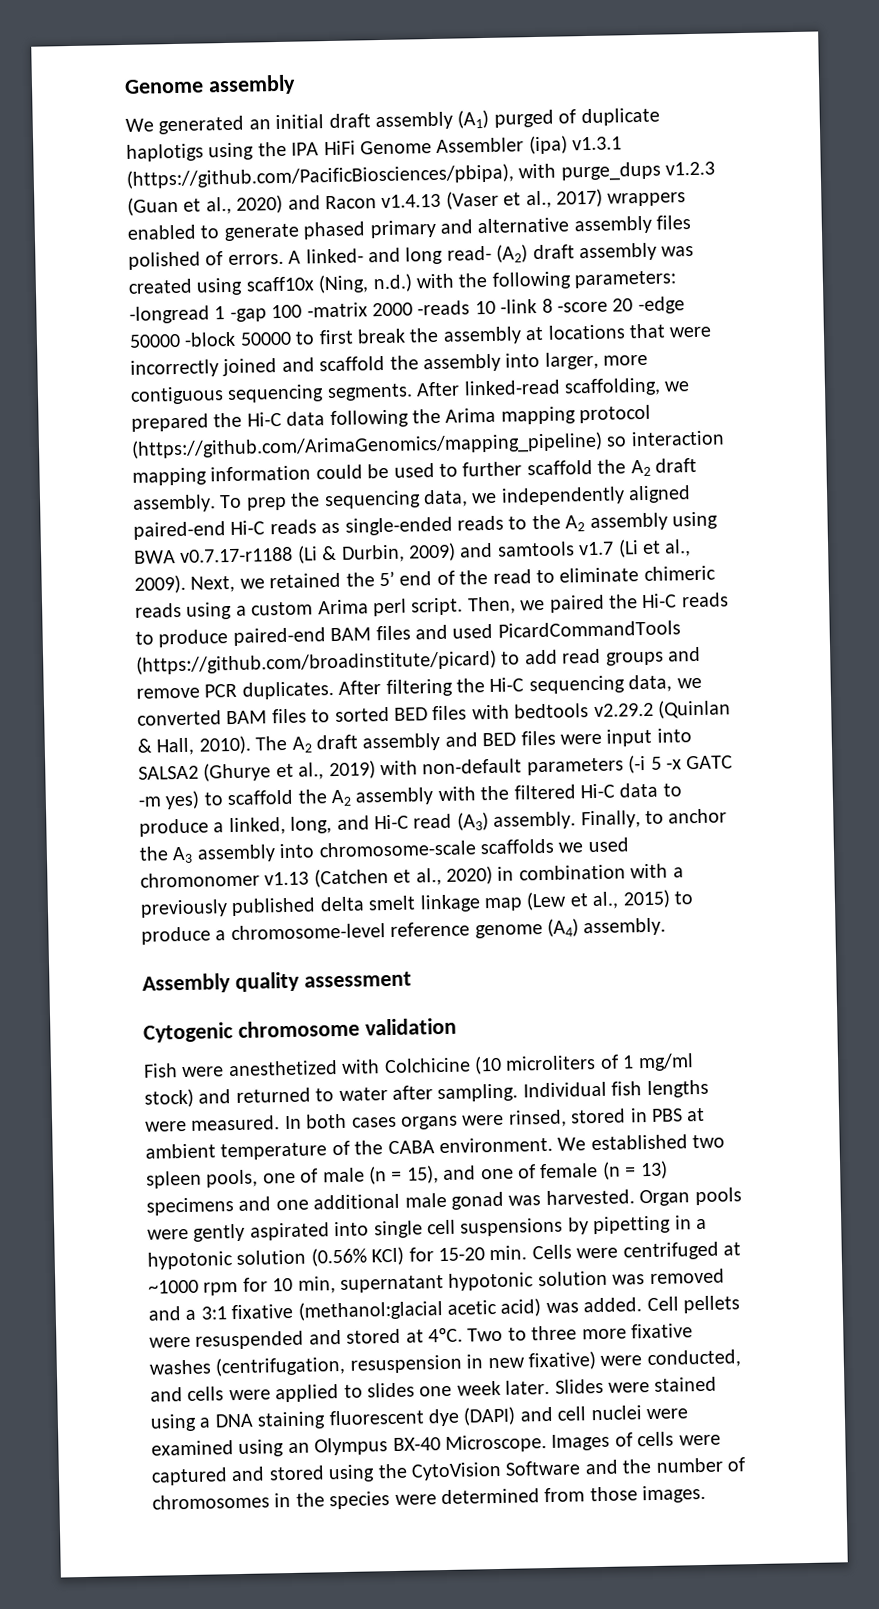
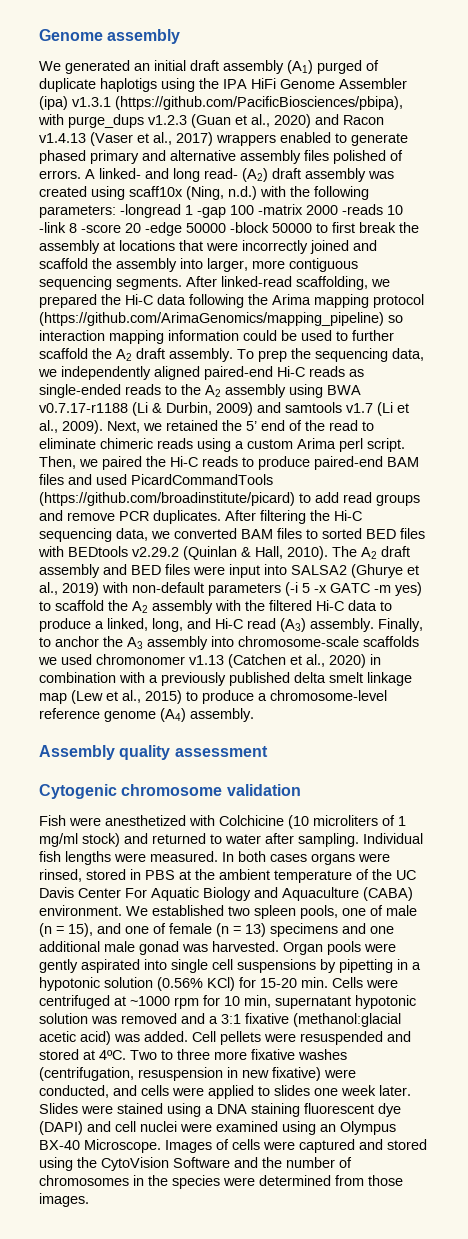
[514,703,590,719] bedtools -> [68,546,128,557] BEDtools
(706, 1114) none -> [195,869,215,880] the
[387,1140,435,1155] CABA -> [396,870,416,880] [39,887,413,901] UC Davis Center For Aquatic Biology and Aquaculture (CABA)

